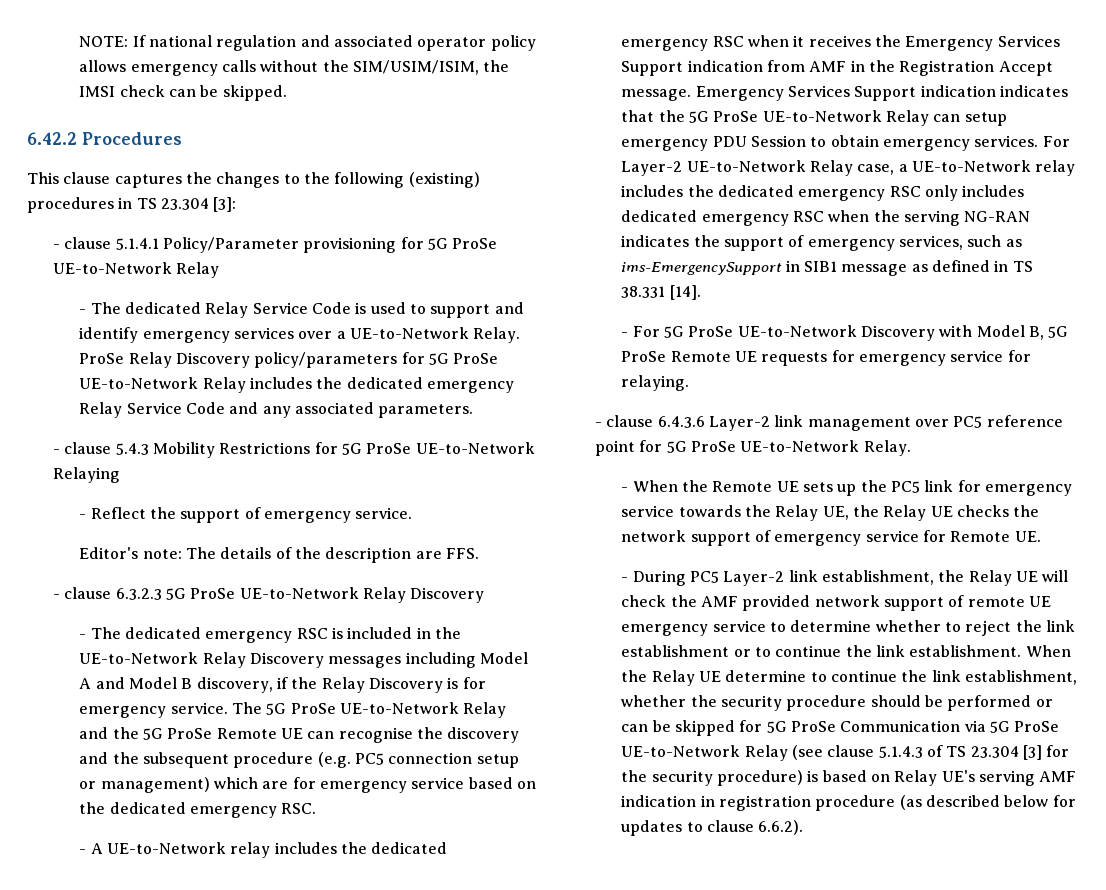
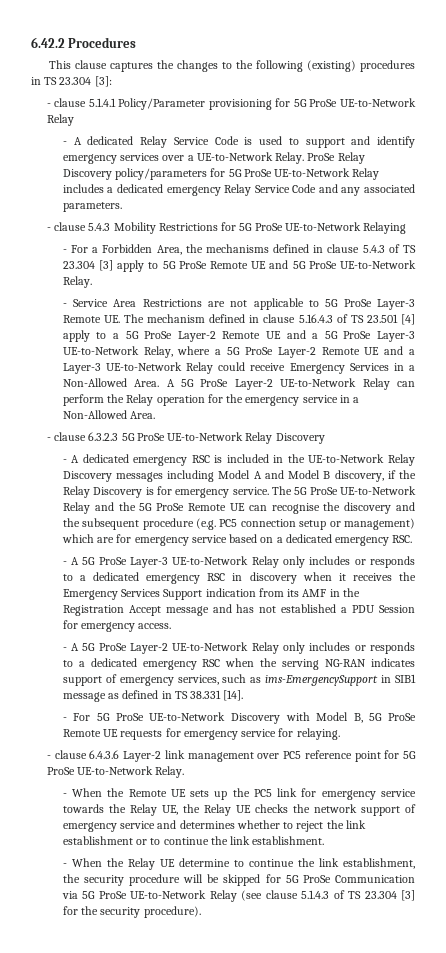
[79,35,536,51] [79,60,510,76] [79,85,287,101] NOTE: If national regulation and associated operator policy allows emergency calls without the SIM/USIM/ISIM, the IMSI check can be skipped. // -> (31, 42) none
[90,302,121,314] The -> [73,137,82,145] A
[316,377,343,389] the -> [107,187,114,193] a
[90,507,413,523] [79,547,479,563] Reflect the support of emergency service. // Editor's note: The details of the description are FFS. -> [71,244,416,255] [62,260,416,272] [62,276,92,288] [62,298,415,310] [62,314,415,325] [62,330,415,342] [62,346,415,358] [62,362,415,374] [62,378,415,390] [62,394,360,406] [62,410,156,419] For a Forbidden Area, the mechanisms defined in clause 5.4.3 of TS 23.304 [3] apply to 5G ProSe Remote UE and 5G ProSe UE-to-Network Relay. // - Service Area Restrictions are not applicable to 5G ProSe Layer-3 Remote UE. The mechanism defined in clause 5.16.4.3 of TS 23.501 [4] apply to a 5G ProSe Layer-2 Remote UE and a 5G ProSe Layer-3 UE-to-Network Relay, where a 5G ProSe Layer-2 Remote UE and a Layer-3 UE-to-Network Relay could receive Emergency Services in a Non-Allowed Area. A 5G ProSe Layer-2 UE-to-Network Relay can perform the Relay operation for the emergency service in a Non-Allowed Area.
[90,627,121,639] The -> [71,455,80,463] A
[79,802,106,814] the -> [276,537,283,543] a
[106,842,448,858] [621,36,744,51] UE-to-Network relay includes the dedicated emergency RSC -> [82,556,415,568] [62,572,297,584] 5G ProSe Layer-3 UE-to-Network Relay only includes or responds to a dedicated emergency RSC in discovery
(805, 66) none -> [287,589,300,597] its
[621,85,1068,101] [621,110,1007,126] [621,135,1070,151] [621,160,1076,176] [621,185,1025,201] message. Emergency Services Support indication indicates that the 5G ProSe UE-to-Network Relay can setup emergency PDU Session to obtain emergency services. For Layer-2 UE-to-Network Relay case, a UE-to-Network relay includes the dedicated emergency RSC only includes -> [165,604,415,616] [62,620,172,632] [62,642,415,654] [62,660,85,667] message and has not established a PDU Session for emergency access. // - A 5G ProSe Layer-2 UE-to-Network Relay only includes or responds to a
[693,235,720,247] the -> (415, 662) none
[922,530,1041,542] [621,570,1069,586] [621,595,1051,611] [621,620,872,636] for Remote UE. // - During PC5 Layer-2 link establishment, the Relay UE will check the AMF provided network support of remote UE emergency service to determine -> [157,820,235,829] and determines
(1022, 651) none -> [62,863,67,867] // -
[621,695,687,707] whether -> (415, 863) none
[870,695,1053,711] [621,724,649,732] should be performed or can -> [183,874,204,883] will
[716,770,1077,786] [621,795,1076,811] [621,820,804,836] procedure) is based on Relay UE's serving AMF indication in registration procedure (as described below for updates to clause 6.6.2). -> [143,906,201,918] procedure).

